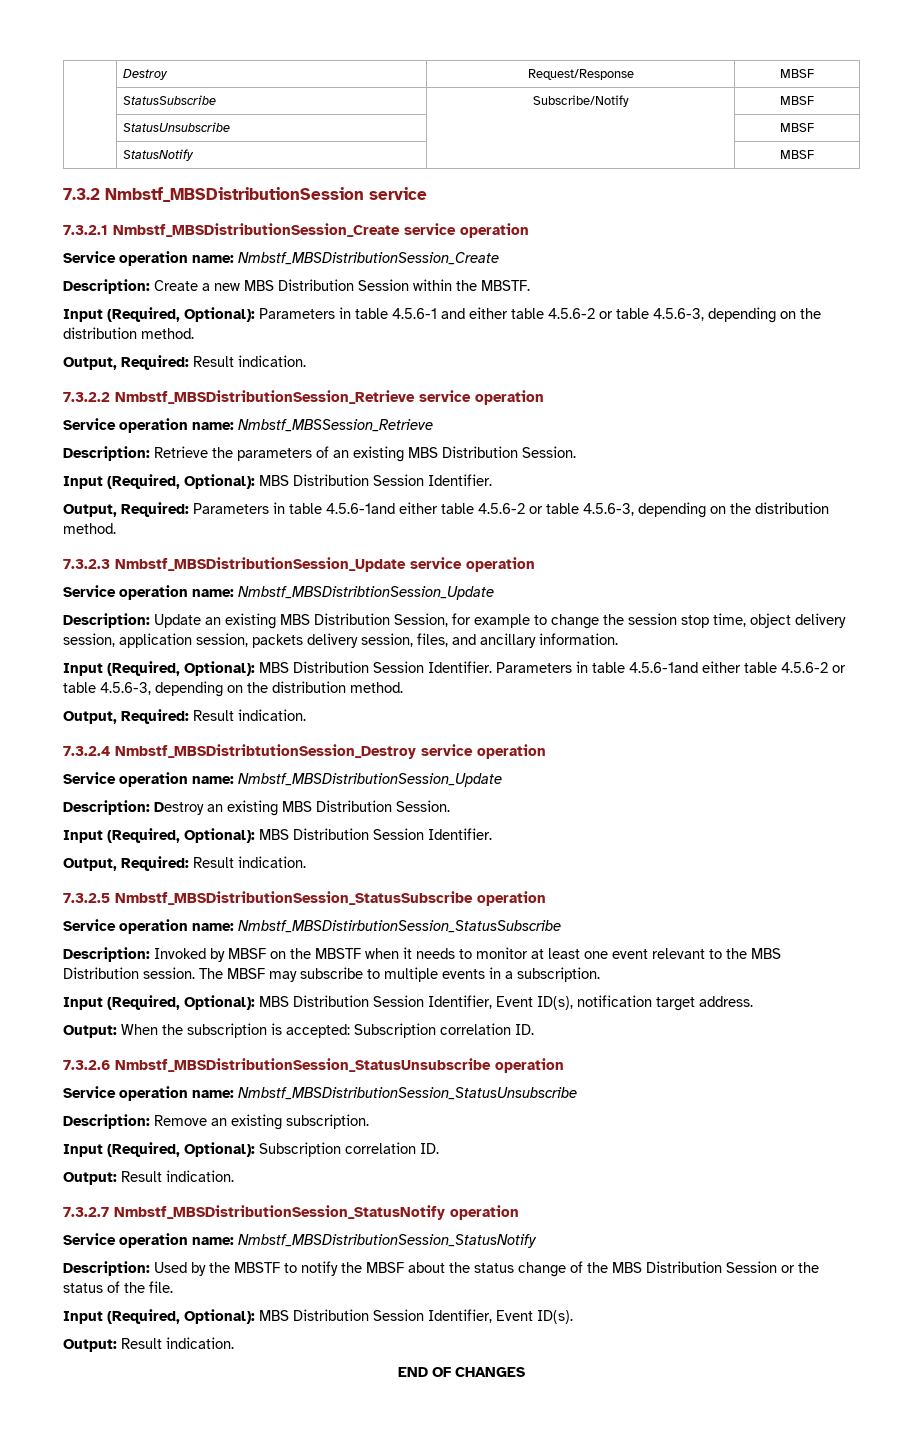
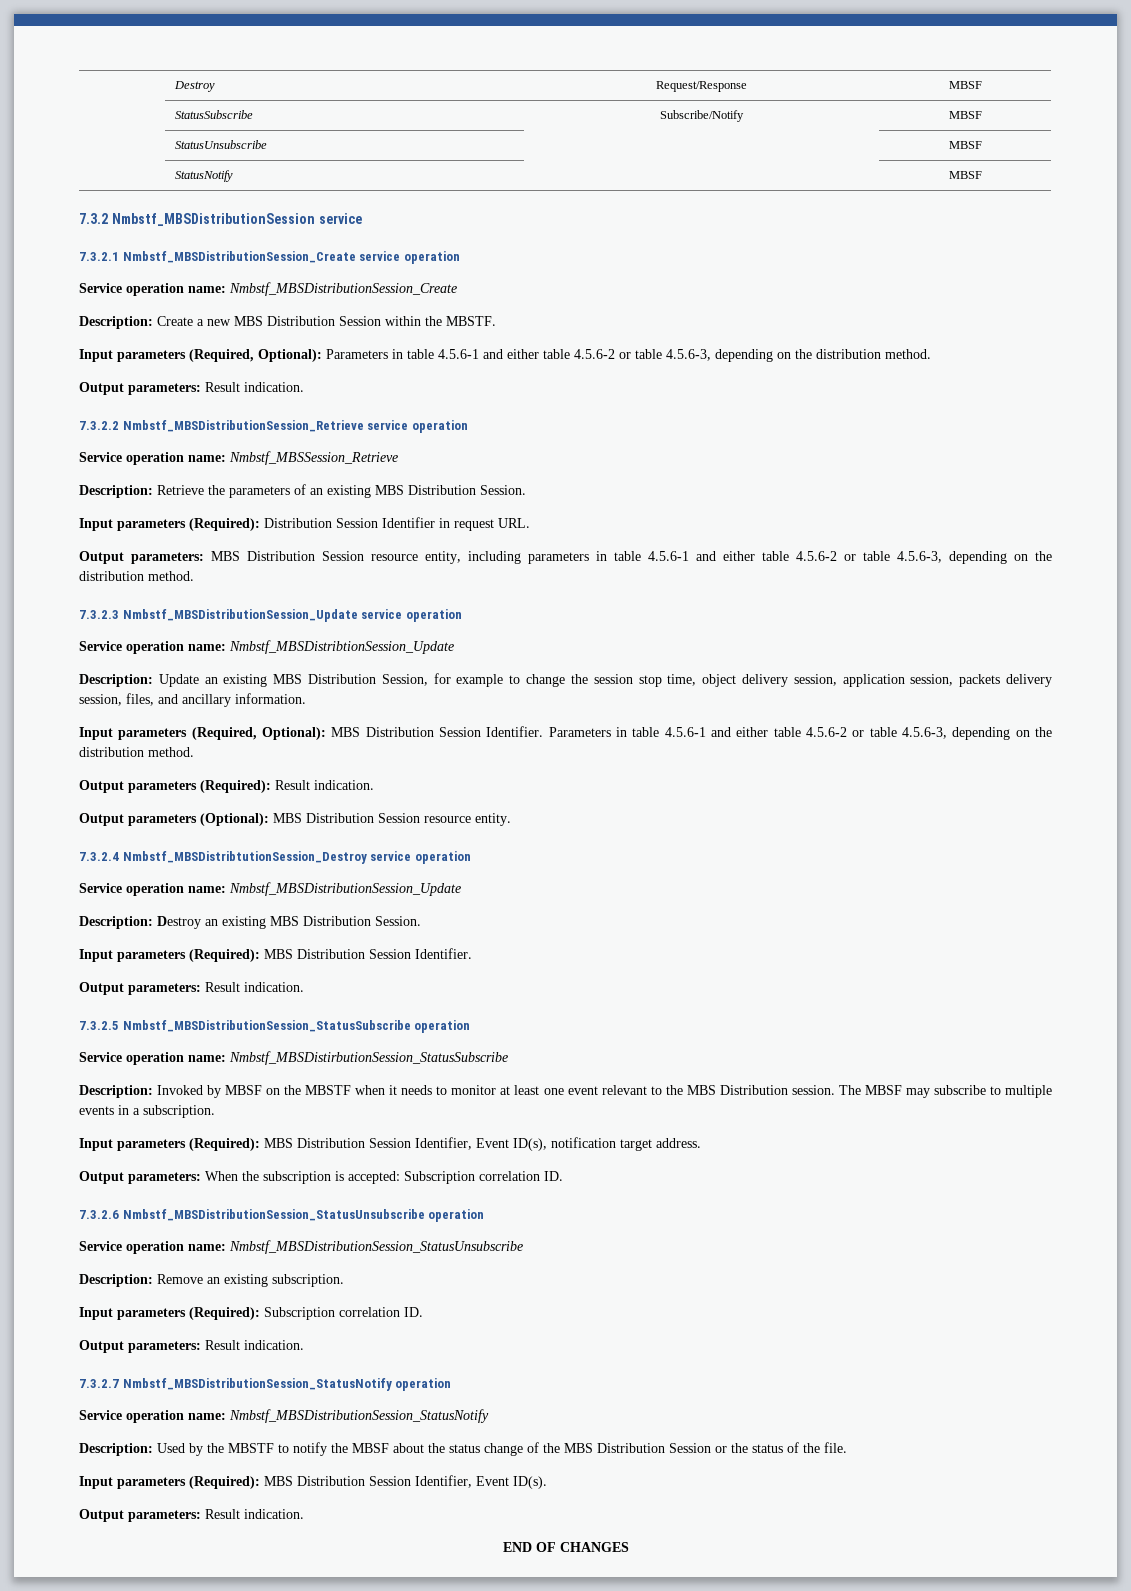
(103, 315) none -> [117,350,186,362] parameters
[63,355,189,370] Output, Required: -> [79,382,201,395] Output parameters:
[107,474,492,489] [63,502,395,517] (Required, Optional): MBS Distribution Session Identifier. // Output, Required: Parameters in table 4.5.6-1and -> [117,517,530,531] [79,551,716,564] parameters (Required): Distribution Session Identifier in request URL. // Output parameters: MBS Distribution Session resource entity, including parameters in table 4.5.6-1 and
(103, 669) none -> [118,728,188,740] parameters
[629,662,698,673] 4.5.6-1and -> [664,727,732,737] 4.5.6-1 and
[63,709,306,724] Output, Required: Result indication. -> [79,780,374,793] [79,813,511,826] Output parameters (Required): Result indication. // Output parameters (Optional): MBS Distribution Session resource entity.
[107,828,492,843] [63,856,189,871] (Required, Optional): MBS Distribution Session Identifier. // Output, Required: -> [117,948,472,962] [79,982,201,995] parameters (Required): MBS Distribution Session Identifier. // Output parameters:
[107,995,255,1010] (Required, Optional): -> [117,1138,260,1151] parameters (Required):
[63,1025,117,1038] Output: -> [79,1171,201,1184] Output parameters:
[107,1142,439,1157] [63,1172,117,1185] (Required, Optional): Subscription correlation ID. // Output: -> [117,1307,423,1320] [79,1340,201,1353] parameters (Required): Subscription correlation ID. // Output parameters:
[107,1309,255,1324] (Required, Optional): -> [117,1476,260,1489] parameters (Required):
[63,1339,117,1352] Output: -> [79,1509,201,1522] Output parameters:

